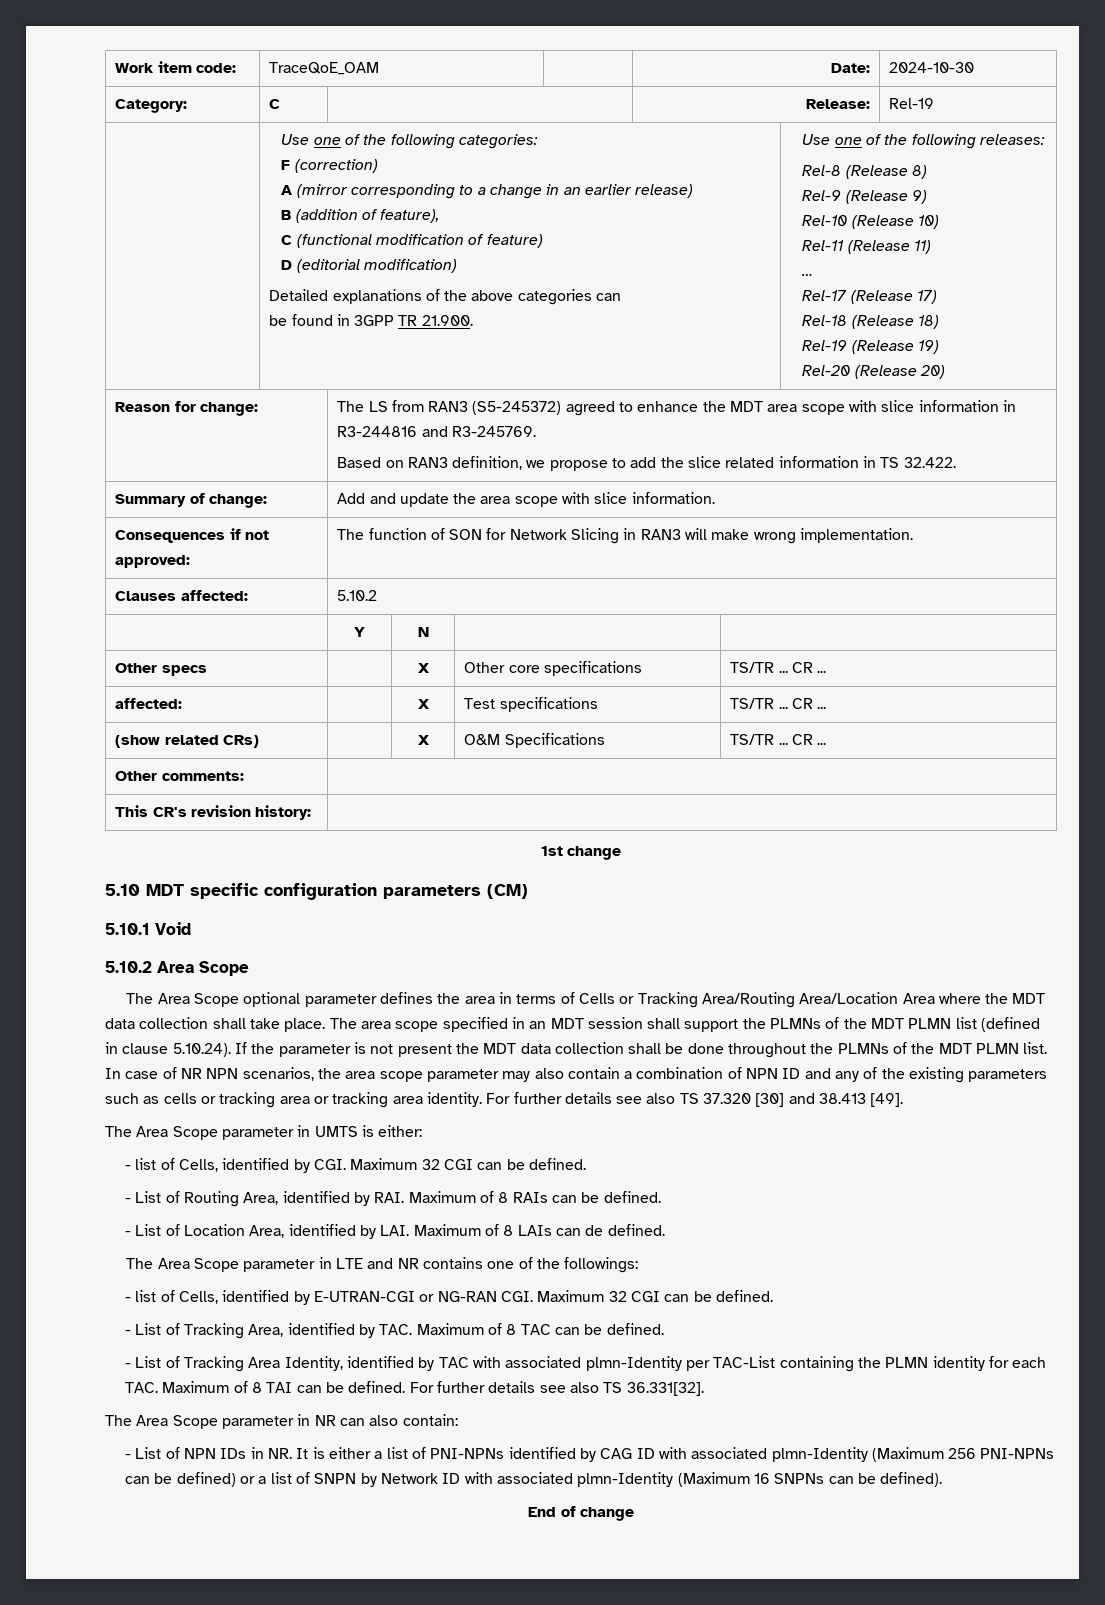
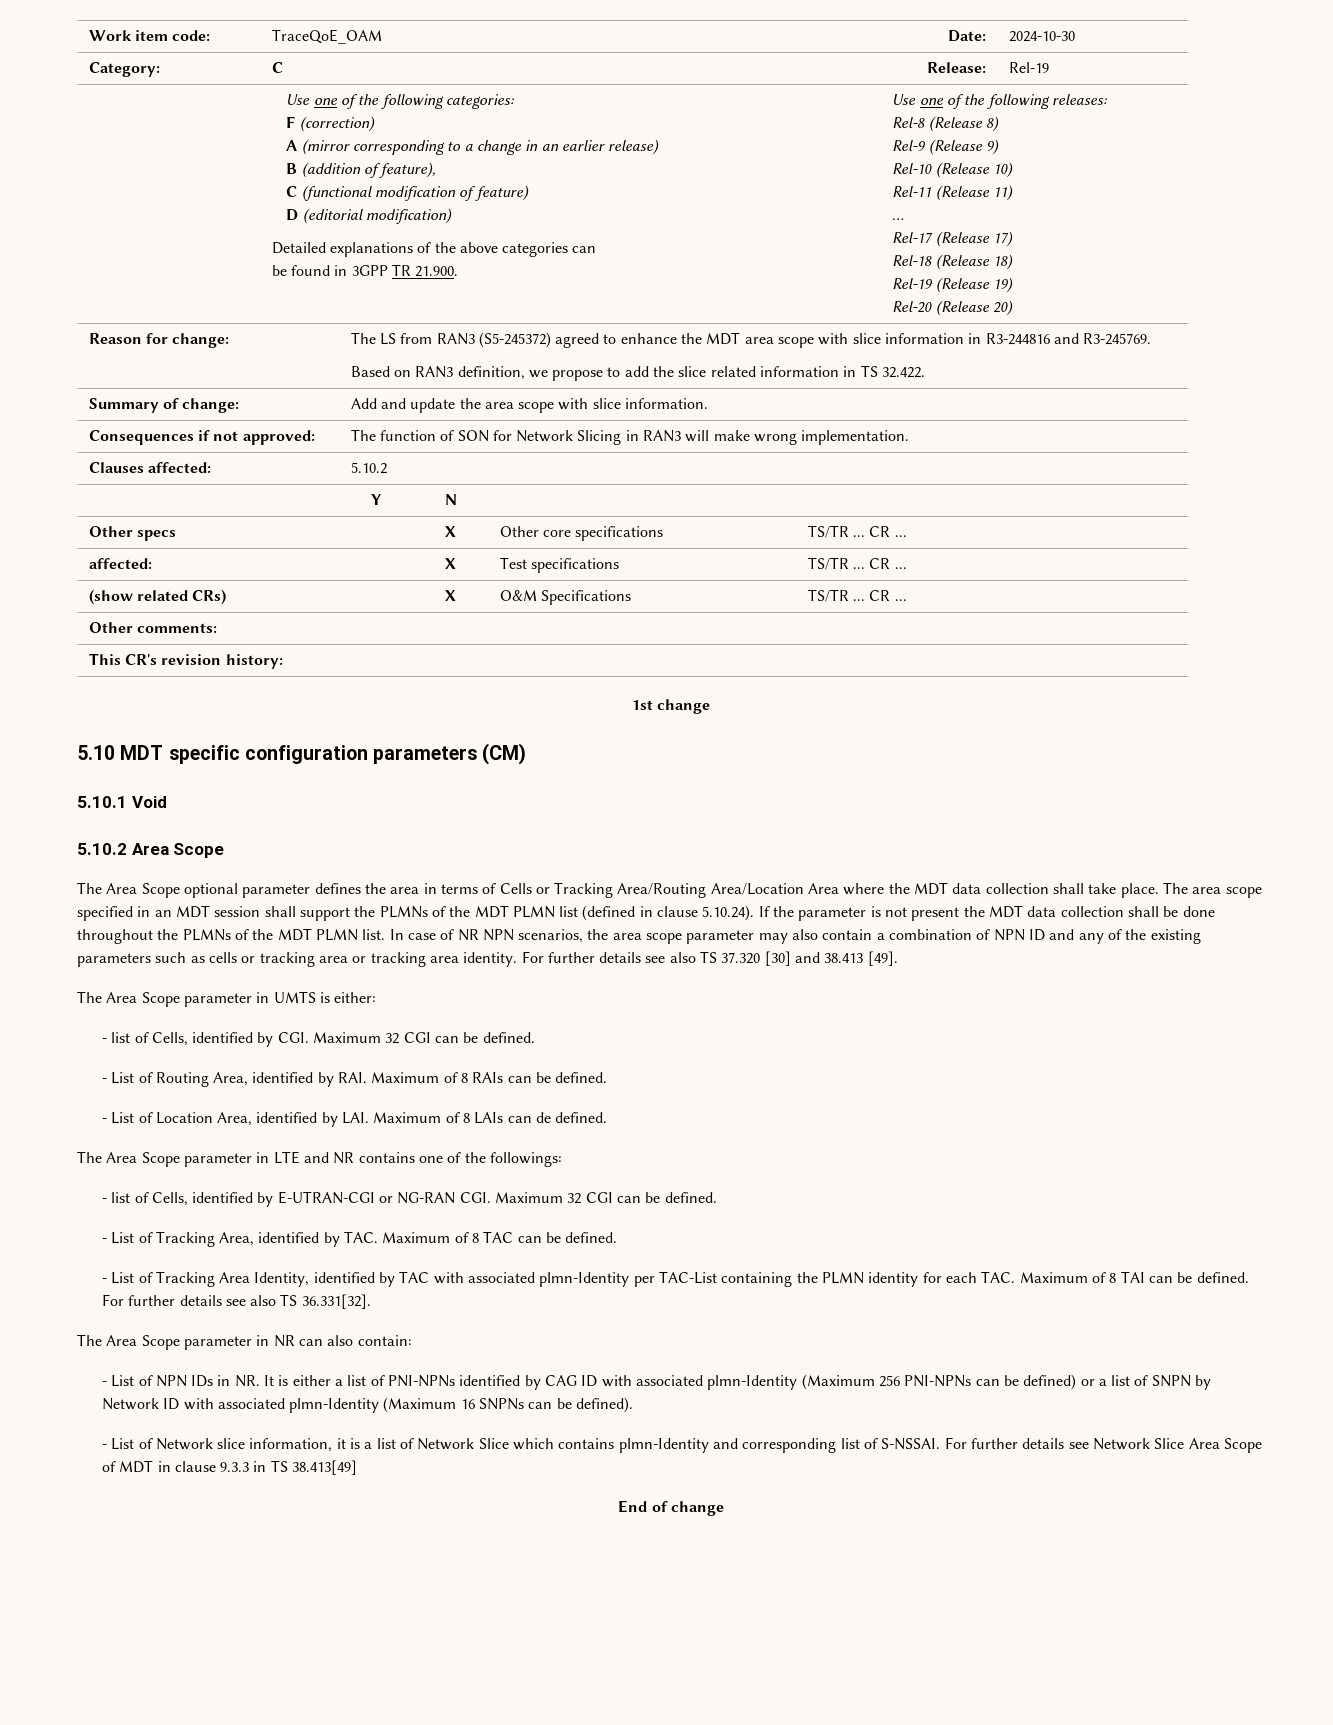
(943, 1479) none -> [101,1437,1262,1453] [101,1460,358,1475] // - List of Network slice information, it is a list of Network Slice which contains plmn-Identity and corresponding list of S-NSSAI. For further details see Network Slice Area Scope of MDT in clause 9.3.3 in TS 38.413[49]

